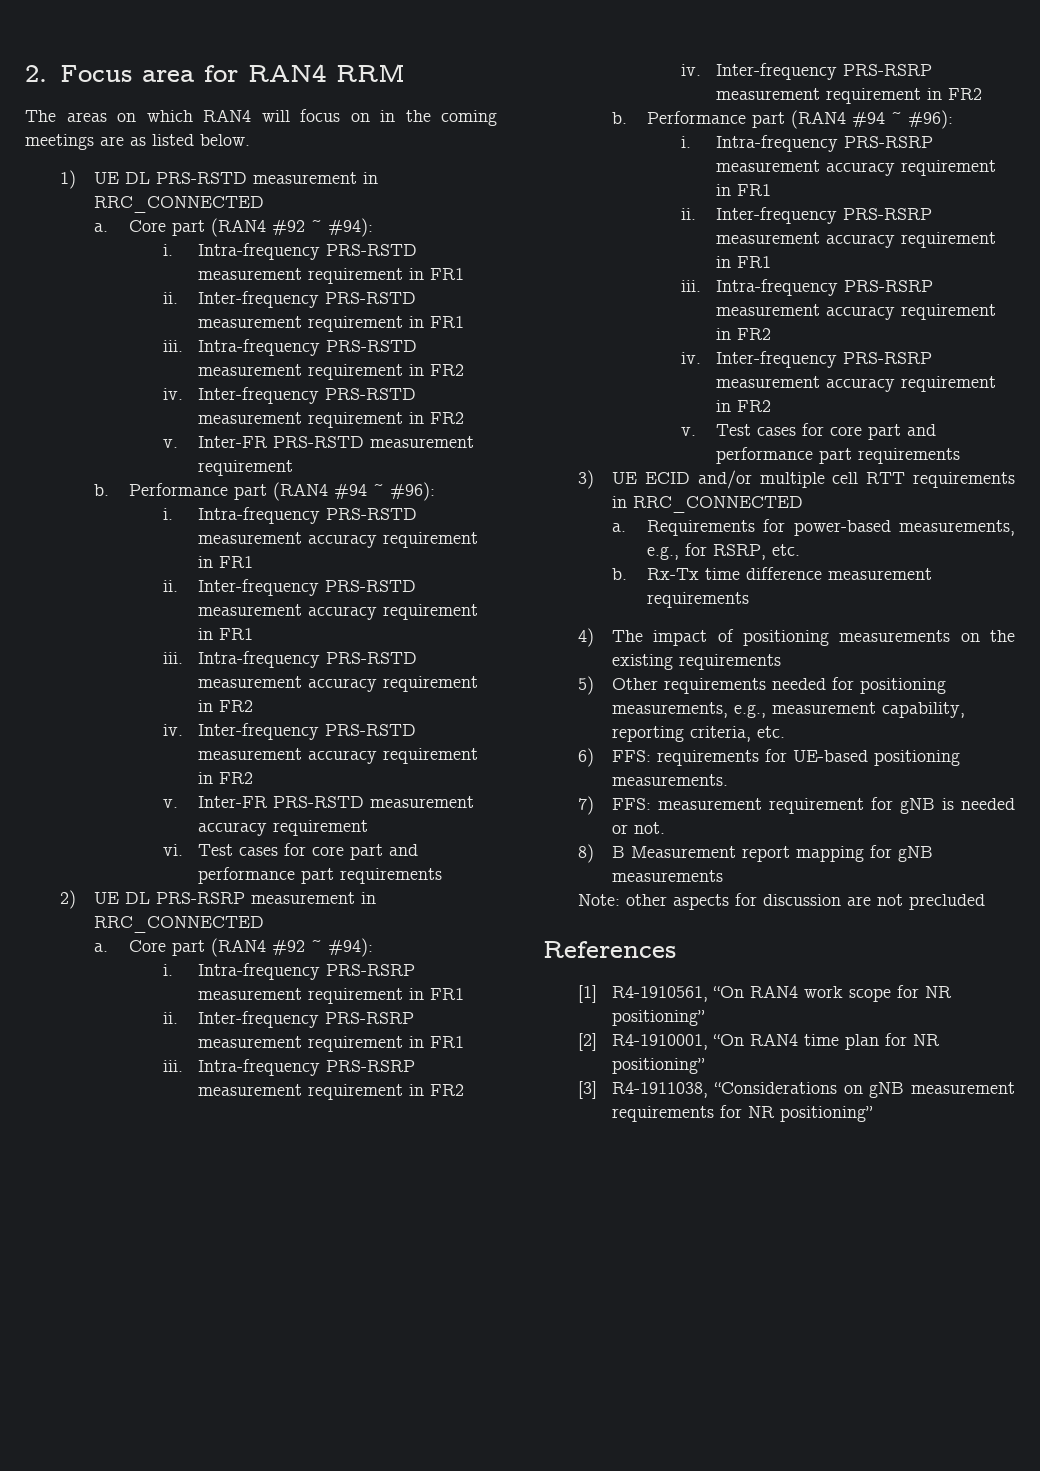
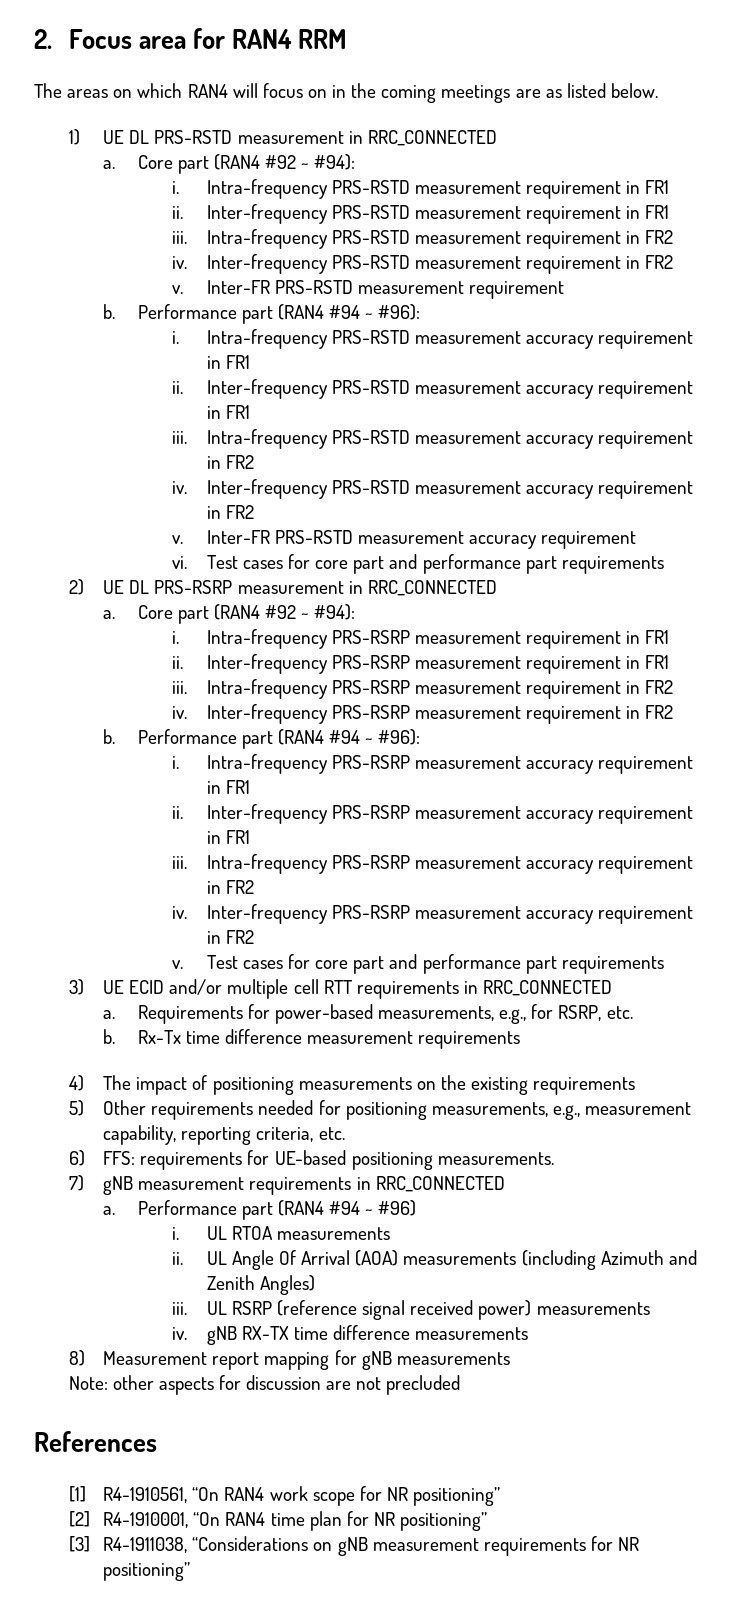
[612,797,1015,814] [612,822,666,834] [577,844,626,863] FFS: measurement requirement for gNB is needed or not. // 8) B -> [103,1176,505,1195] [103,1200,417,1220] [172,1226,391,1240] [172,1250,697,1270] [206,1275,315,1295] [172,1300,650,1320] [172,1325,529,1345] [68,1350,85,1366] gNB measurement requirements in RRC_CONNECTED // a. Performance part (RAN4 #94 ~ #96) // i. UL RTOA measurements // ii. UL Angle Of Arrival (AOA) measurements (including Azimuth and Zenith Angles) // iii. UL RSRP (reference signal received power) measurements // iv. gNB RX-TX time difference measurements // 8)

